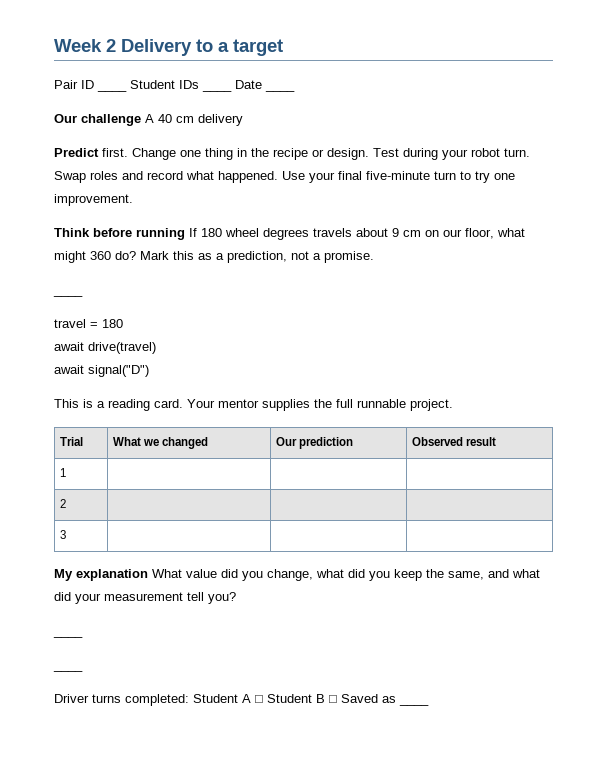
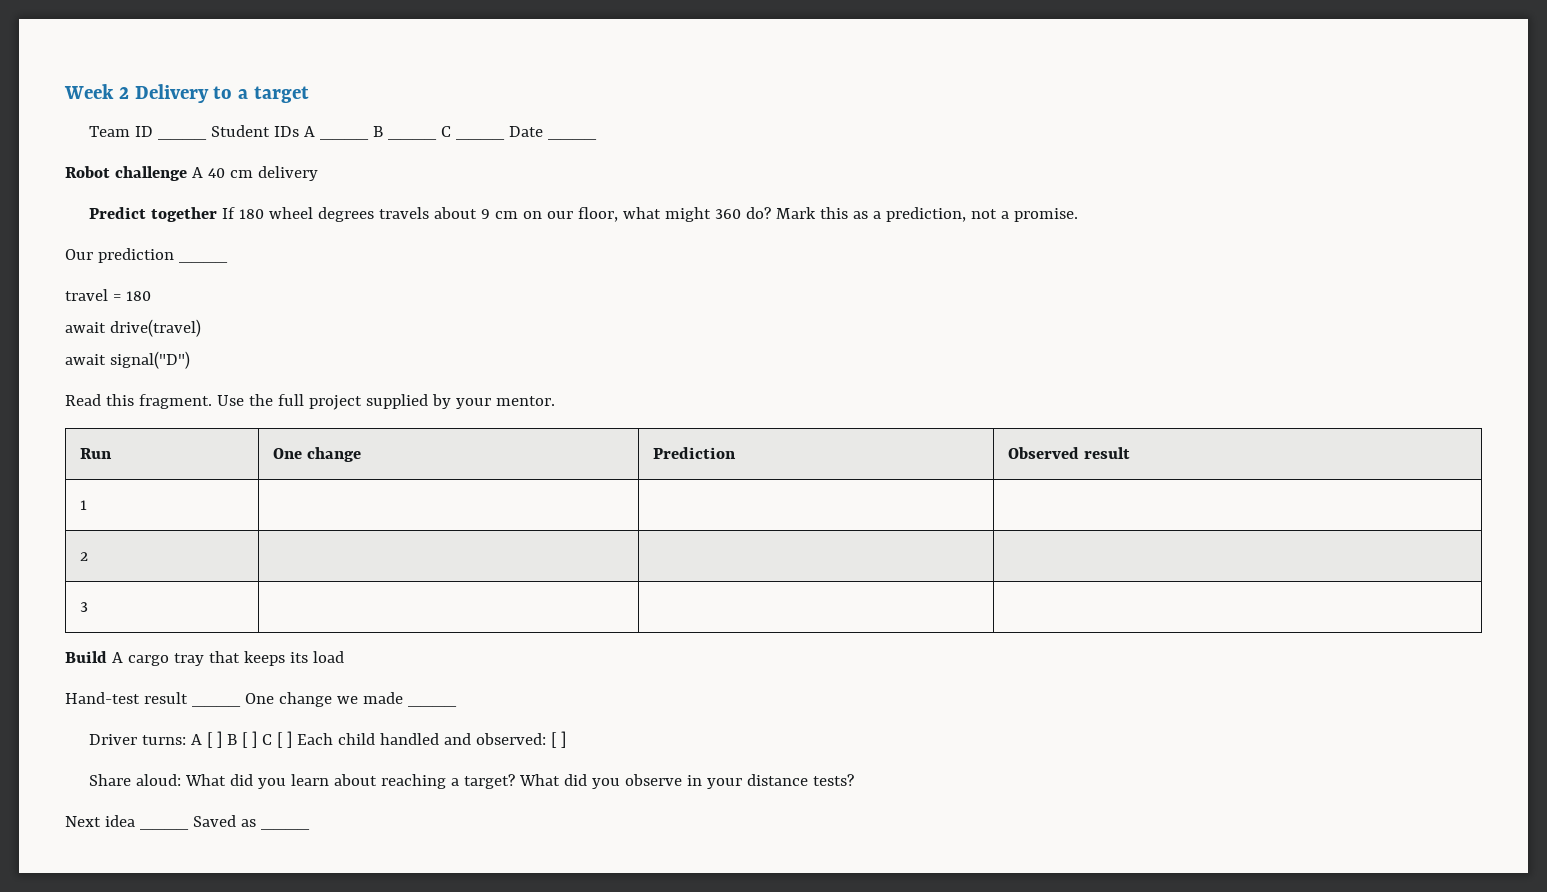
[54,80,78,89] Pair -> [89,126,131,137] Team
(199, 84) none -> [304,126,316,137] [320,137,370,140] [373,126,384,137] [388,137,438,140] [441,126,452,137] A ____ B ____ C
[54,114,77,123] Our -> [65,166,110,178] Robot
[102,148,530,160] [54,171,515,183] [54,194,133,206] [54,228,185,240] first. Change one thing in the recipe or design. Test during your robot turn. Swap roles and record what happened. Use your final five-minute turn to try one improvement. // Think before running -> [151,207,218,222] together
(374, 257) none -> [65,248,174,263] Our prediction
[54,399,453,411] [59,437,83,446] [112,437,209,449] [275,437,353,449] This is a reading card. Your mentor supplies the full runnable project. // Trial | What we changed | Our prediction -> [65,394,555,410] [79,448,112,459] [272,447,361,462] [652,447,736,459] Read this fragment. Use the full project supplied by your mentor. // Run | One change | Prediction
[54,569,540,581] [54,592,236,604] [53,635,83,638] [53,669,83,672] [54,694,337,706] My explanation What value did you change, what did you keep the same, and what did your measurement tell you? // ____ // ____ // Driver turns completed: Student A □ Student B □ -> [65,651,344,666] [65,692,188,704] [191,704,241,707] [244,692,403,707] [407,704,457,707] [89,731,567,748] [89,774,855,789] [65,815,135,827] [139,827,189,830] Build A cargo tray that keeps its load // Hand-test result ____ One change we made ____ // Driver turns: A [ ] B [ ] C [ ] Each child handled and observed: [ ] // Share aloud: What did you learn about reaching a target? What did you observe in your distance tests? // Next idea ____

